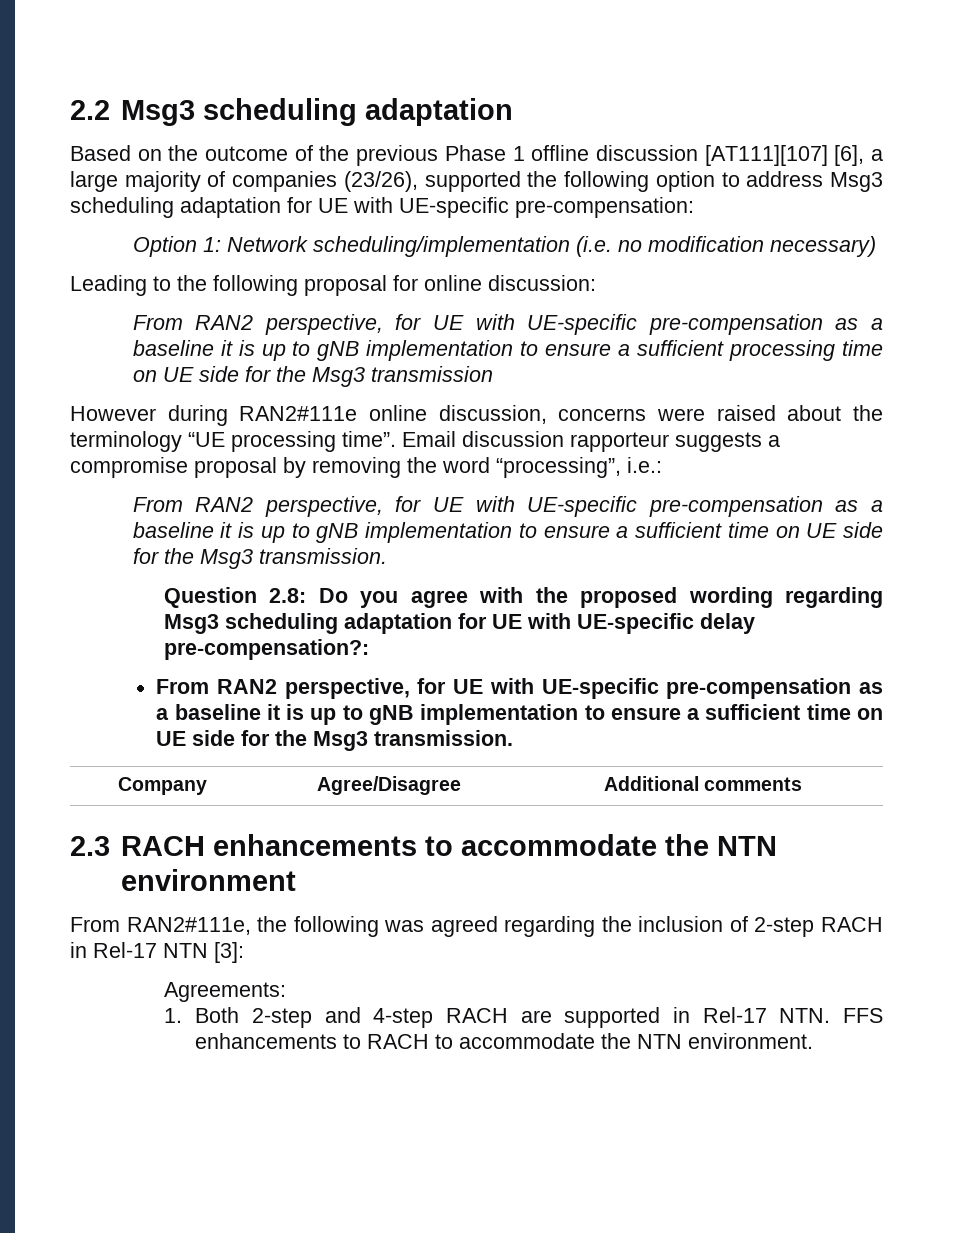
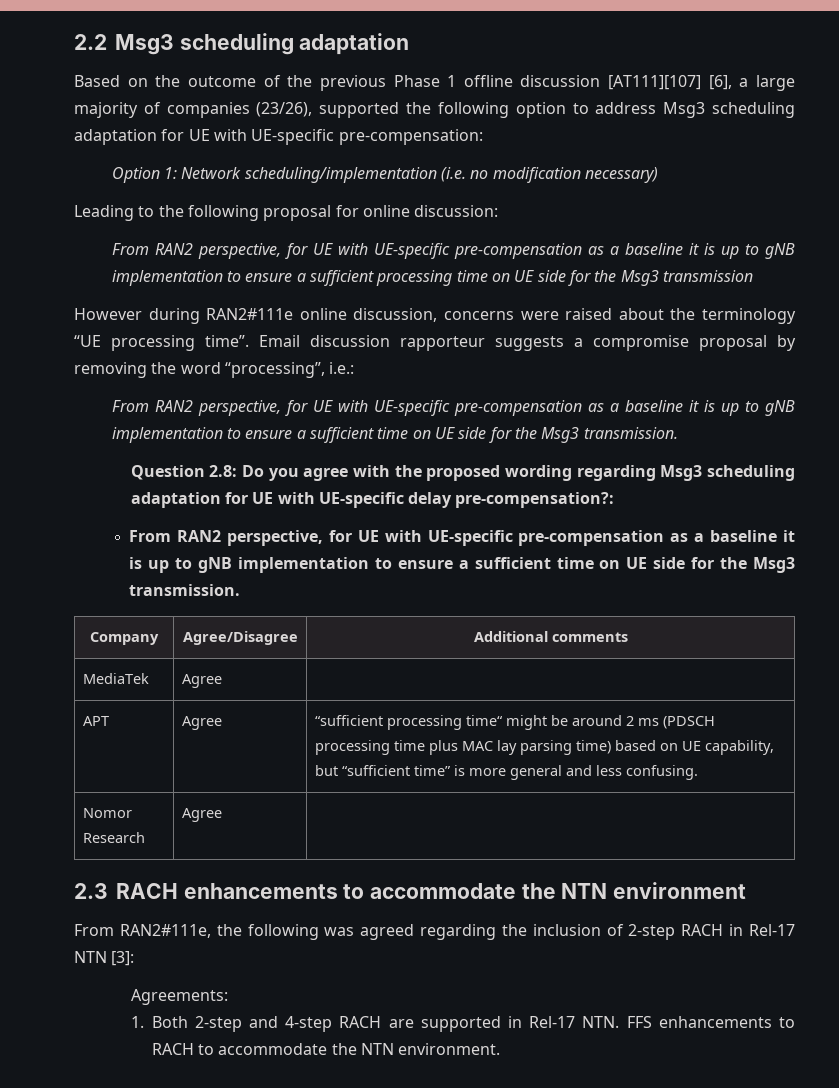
(803, 784) none -> [82,673,149,684] [181,674,222,688] [82,716,109,726] [181,716,222,730] [314,715,715,730] [314,740,774,755] [314,765,698,780] [82,808,132,818] [82,832,145,843] [181,808,222,822] // MediaTek | Agree | // APT | Agree | “sufficient processing time“ might be around 2 ms (PDSCH processing time plus MAC lay parsing time) based on UE capability, but “sufficient time” is more general and less confusing. // Nomor Research | Agree |

